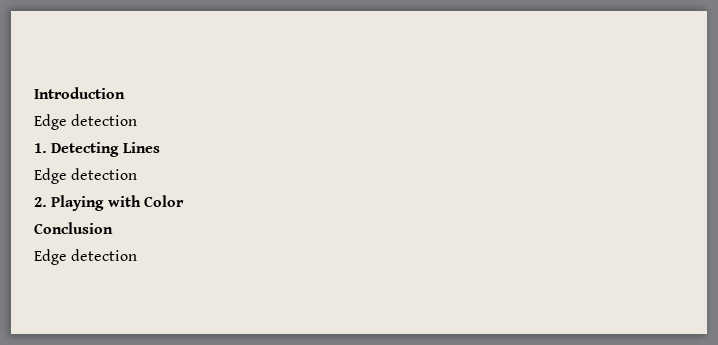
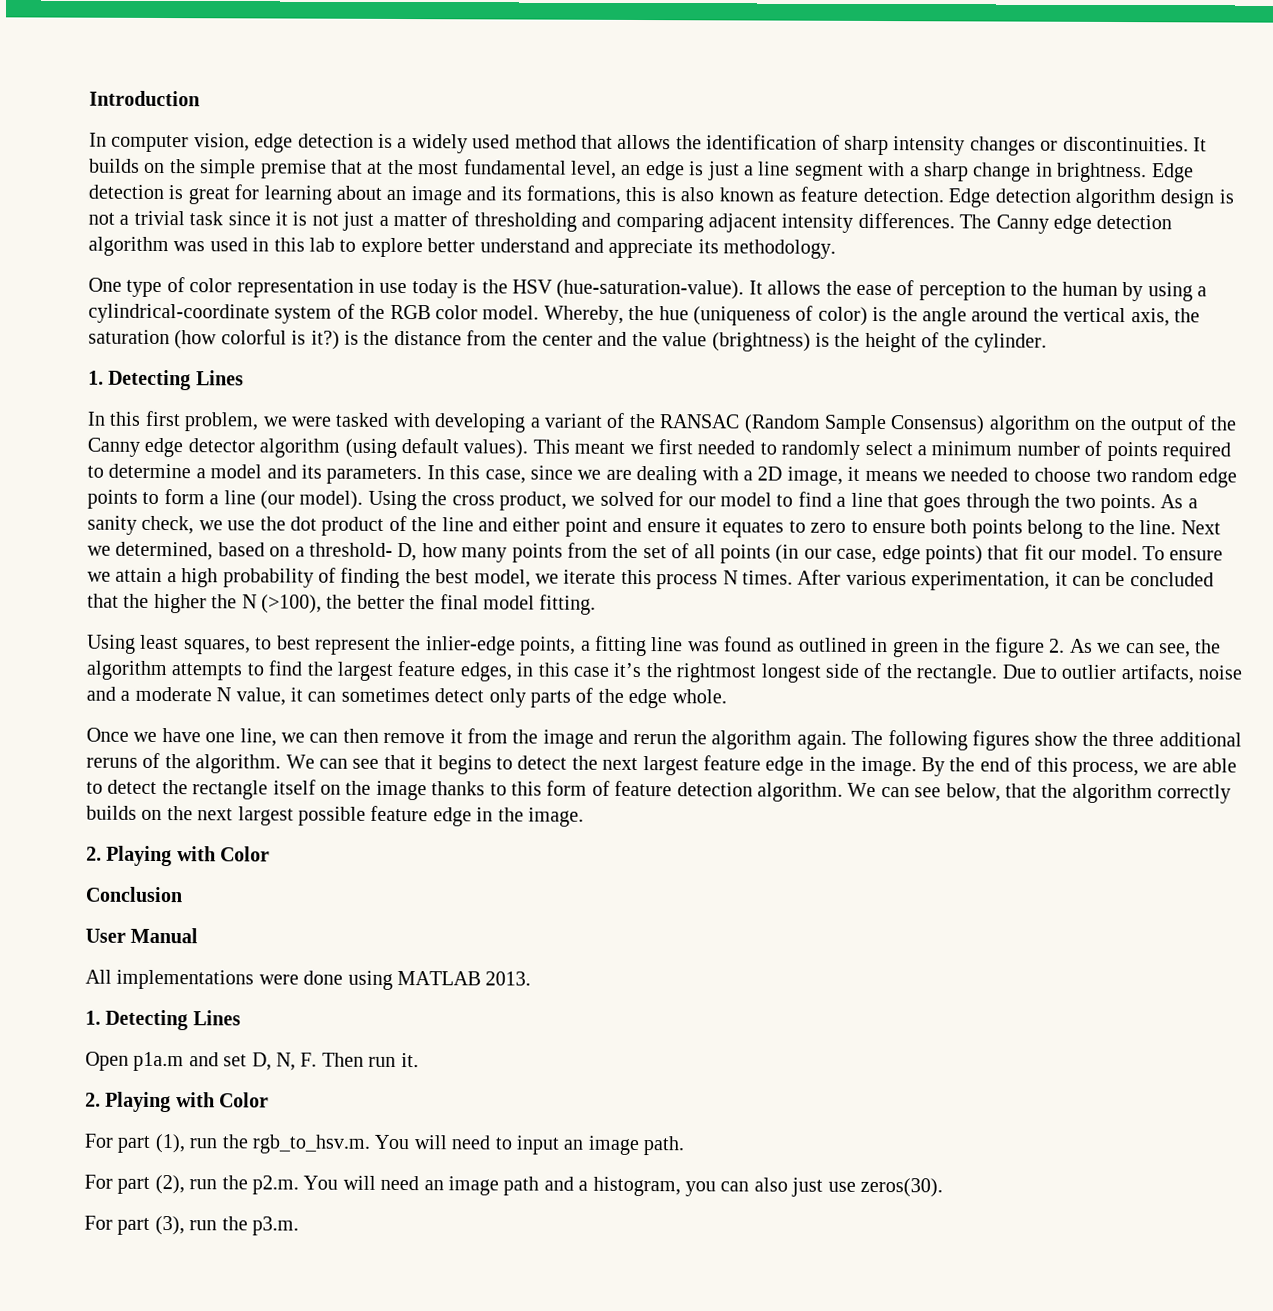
[34,114,138,130] [34,142,160,157] [34,168,138,184] Edge detection // 1. Detecting Lines // Edge detection -> [89,132,1207,156] [89,158,1194,183] [88,184,1234,209] [88,210,1173,234] [88,236,837,259] [88,277,1208,302] [88,303,1200,327] [88,329,1047,353] [88,369,244,391] [87,410,1237,436] [87,437,1231,462] [87,463,1238,488] [87,489,1198,514] [87,515,1221,539] [87,541,1224,565] [87,567,1214,591] [87,593,597,615] [87,634,1222,658] [86,660,1243,684] [86,686,727,709] [86,727,1242,751] [86,752,1238,778] [86,779,1232,804] [86,805,584,827] In computer vision, edge detection is a widely used method that allows the identification of sharp intensity changes or discontinuities. It builds on the simple premise that at the most fundamental level, an edge is just a line segment with a sharp change in brightness. Edge detection is great for learning about an image and its formations, this is also known as feature detection. Edge detection algorithm design is not a trivial task since it is not just a matter of thresholding and comparing adjacent intensity differences. The Canny edge detection algorithm was used in this lab to explore better understand and appreciate its methodology. // One type of color representation in use today is the HSV (hue-saturation-value). It allows the ease of perception to the human by using a cylindrical-coordinate system of the RGB color model. Whereby, the hue (uniqueness of color) is the angle around the vertical axis, the saturation (how colorful is it?) is the distance from the center and the value (brightness) is the height of the cylinder. // 1. Detecting Lines // In this first problem, we were tasked with developing a variant of the RANSAC (Random Sample Consensus) algorithm on the output of the Canny edge detector algorithm (using default values). This meant we first needed to randomly select a minimum number of points required to determine a model and its parameters. In this case, since we are dealing with a 2D image, it means we needed to choose two random edge points to form a line (our model). Using the cross product, we solved for our model to find a line that goes through the two points. As a sanity check, we use the dot product of the line and either point and ensure it equates to zero to ensure both points belong to the line. Next we determined, based on a threshold- D, how many points from the set of all points (in our case, edge points) that fit our model. To ensure we attain a high probability of finding the best model, we iterate this process N times. After various experimentation, it can be concluded that the higher the N (>100), the better the final model fitting. // Using least squares, to best represent the inlier-edge points, a fitting line was found as outlined in green in the figure 2. As we can see, the algorithm attempts to find the largest feature edges, in this case it’s the rightmost longest side of the rectangle. Due to outlier artifacts, noise and a moderate N value, it can sometimes detect only parts of the edge whole. // Once we have one line, we can then remove it from the image and rerun the algorithm again. The following figures show the three additional reruns of the algorithm. We can see that it begins to detect the next largest feature edge in the image. By the end of this process, we are able to detect the rectangle itself on the image thanks to this form of feature detection algorithm. We can see below, that the algorithm correctly builds on the next largest possible feature edge in the image.
[34,249,138,265] Edge detection -> [85,927,199,944] [85,969,532,990] [85,1009,241,1031] [85,1051,419,1072] [85,1091,270,1113] [84,1133,685,1156] [84,1174,943,1198] [84,1215,299,1236] User Manual // All implementations were done using MATLAB 2013. // 1. Detecting Lines // Open p1a.m and set D, N, F. Then run it. // 2. Playing with Color // For part (1), run the rgb_to_hsv.m. You will need to input an image path. // For part (2), run the p2.m. You will need an image path and a histogram, you can also just use zeros(30). // For part (3), run the p3.m.

